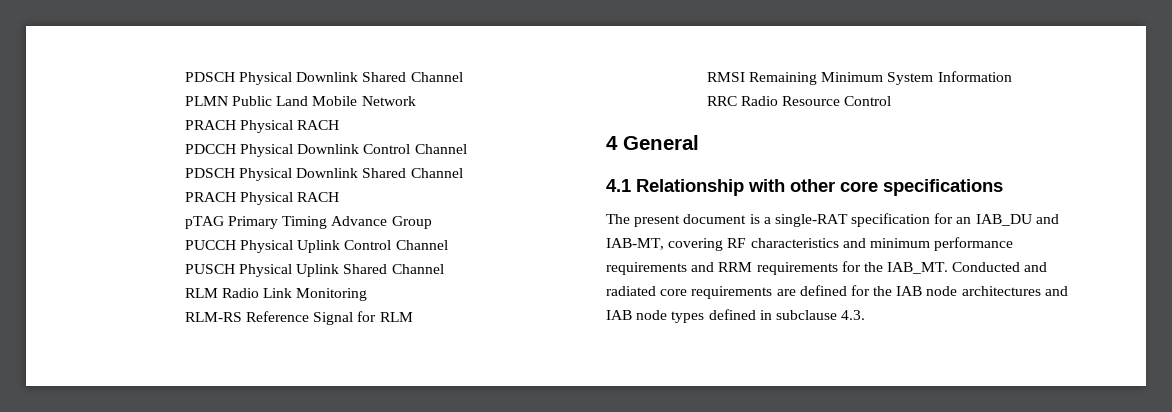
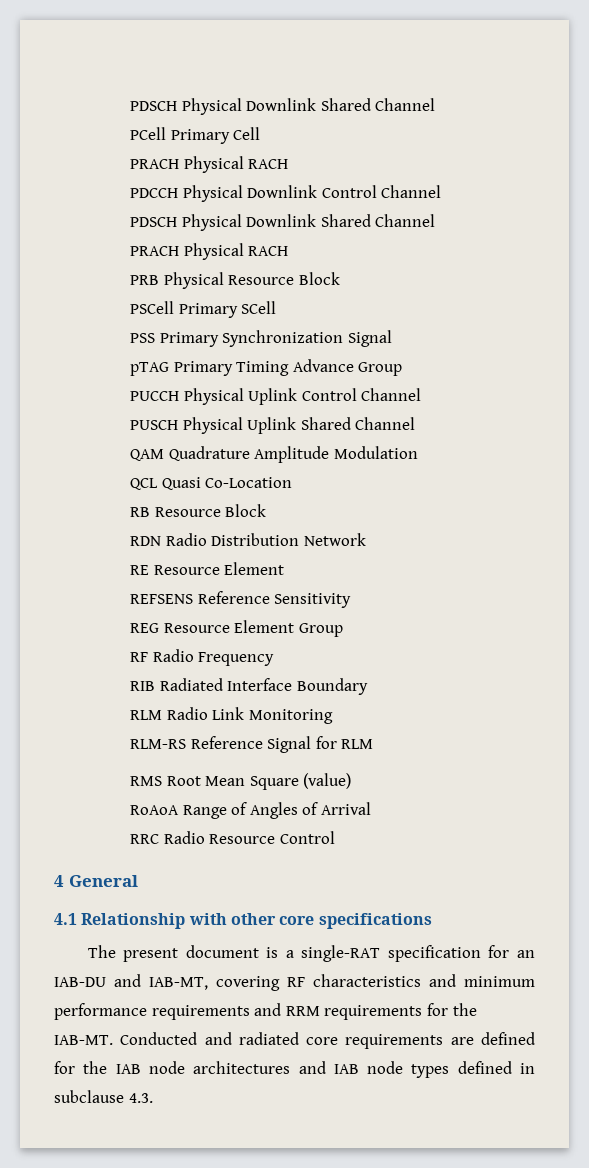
[184,72,463,85] [184,96,416,106] PDSCH Physical Downlink Shared Channel // PLMN Public Land Mobile Network -> [129,98,436,115] [129,127,261,144] PDSCH Physical Downlink Shared Channel // PCell Primary Cell
(340, 197) none -> [129,272,340,289] [129,301,277,318] [129,330,392,347] // PRB Physical Resource Block // PSCell Primary SCell // PSS Primary Synchronization Signal
(444, 269) none -> [129,446,418,463] [129,477,293,490] [129,504,267,517] [129,533,366,546] [129,562,285,575] [129,591,352,608] [129,620,343,637] [129,649,275,666] [129,678,368,695] // QAM Quadrature Amplitude Modulation // QCL Quasi Co-Location // RB Resource Block // RDN Radio Distribution Network // RE Resource Element // REFSENS Reference Sensitivity // REG Resource Element Group // RF Radio Frequency // RIB Radiated Interface Boundary
[706,71,1012,85] RMSI Remaining Minimum System Information -> [129,773,352,790] [129,802,371,819] RMS Root Mean Square (value) // RoAoA Range of Angles of Arrival
[975,214,1032,226] IAB_DU -> [54,977,106,987] IAB-DU
[887,262,949,274] IAB_MT. -> [54,1035,113,1045] IAB-MT.

